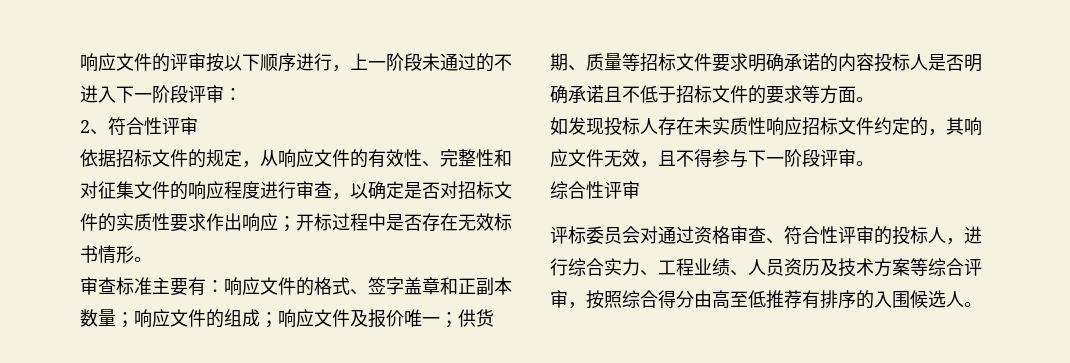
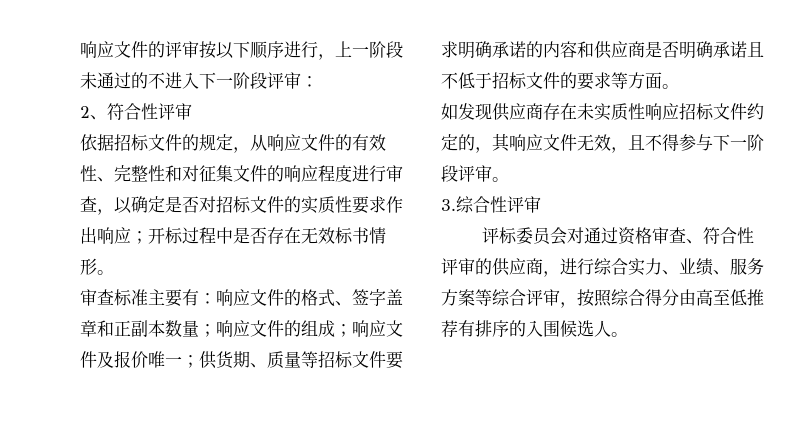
[874,53,928,72] 投标人 -> [577,41,645,59] 和供应商
[604,117,658,136] 投标人 -> [492,103,543,121] 供应商
(874, 163) none -> [441,199,456,211] 3.
[892,226,946,245] 投标人 -> [492,258,543,276] 供应商
[658,258,874,277] 工程业绩、人员资历及技术 -> [679,258,764,276] 业绩、服务

